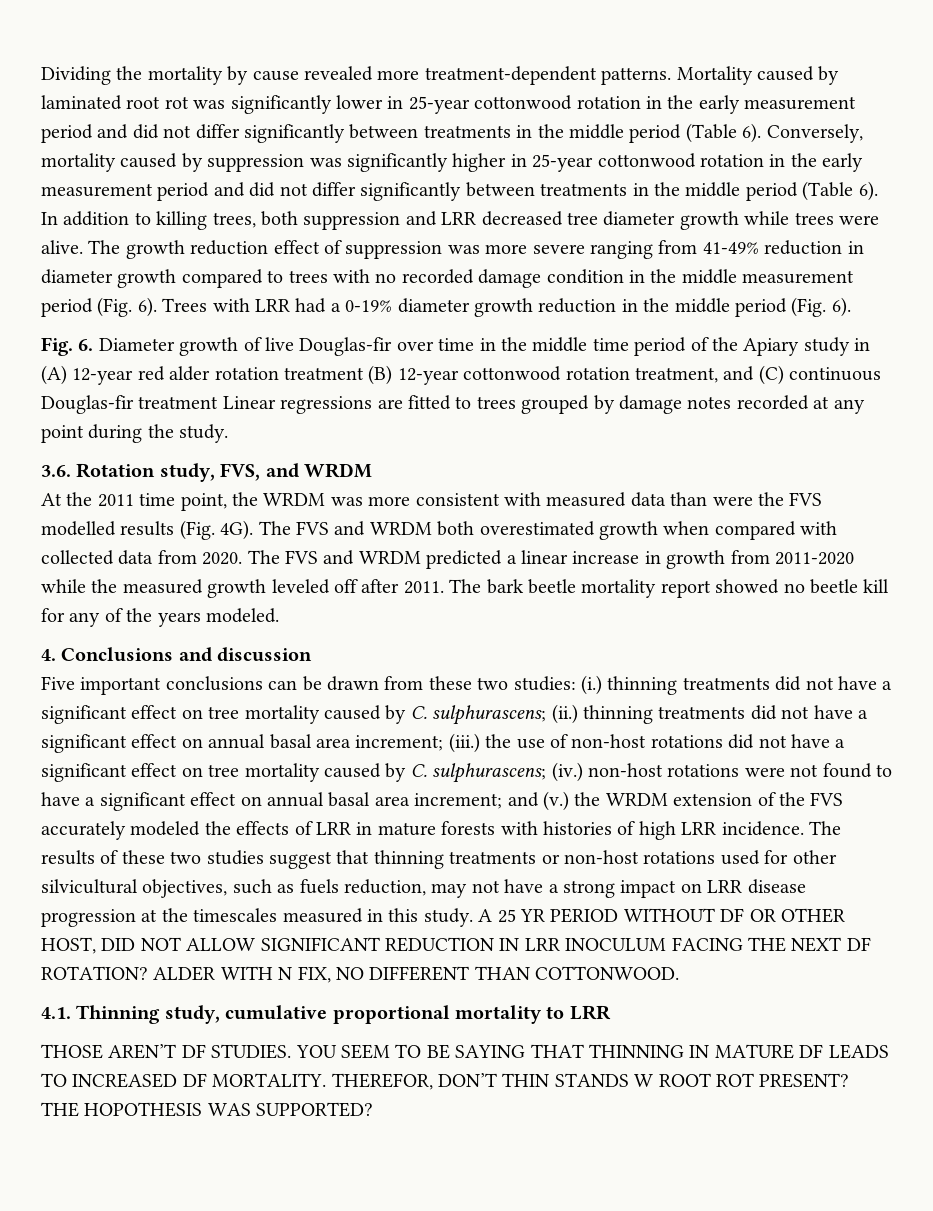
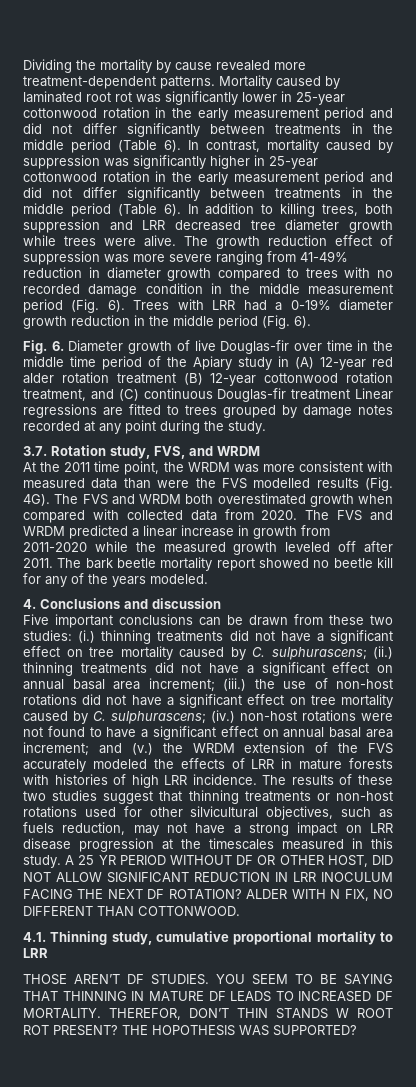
[766,124,863,143] Conversely, -> [188,140,260,152] In contrast,
[41,465,71,477] 3.6. -> [23,446,47,456] 3.7.

